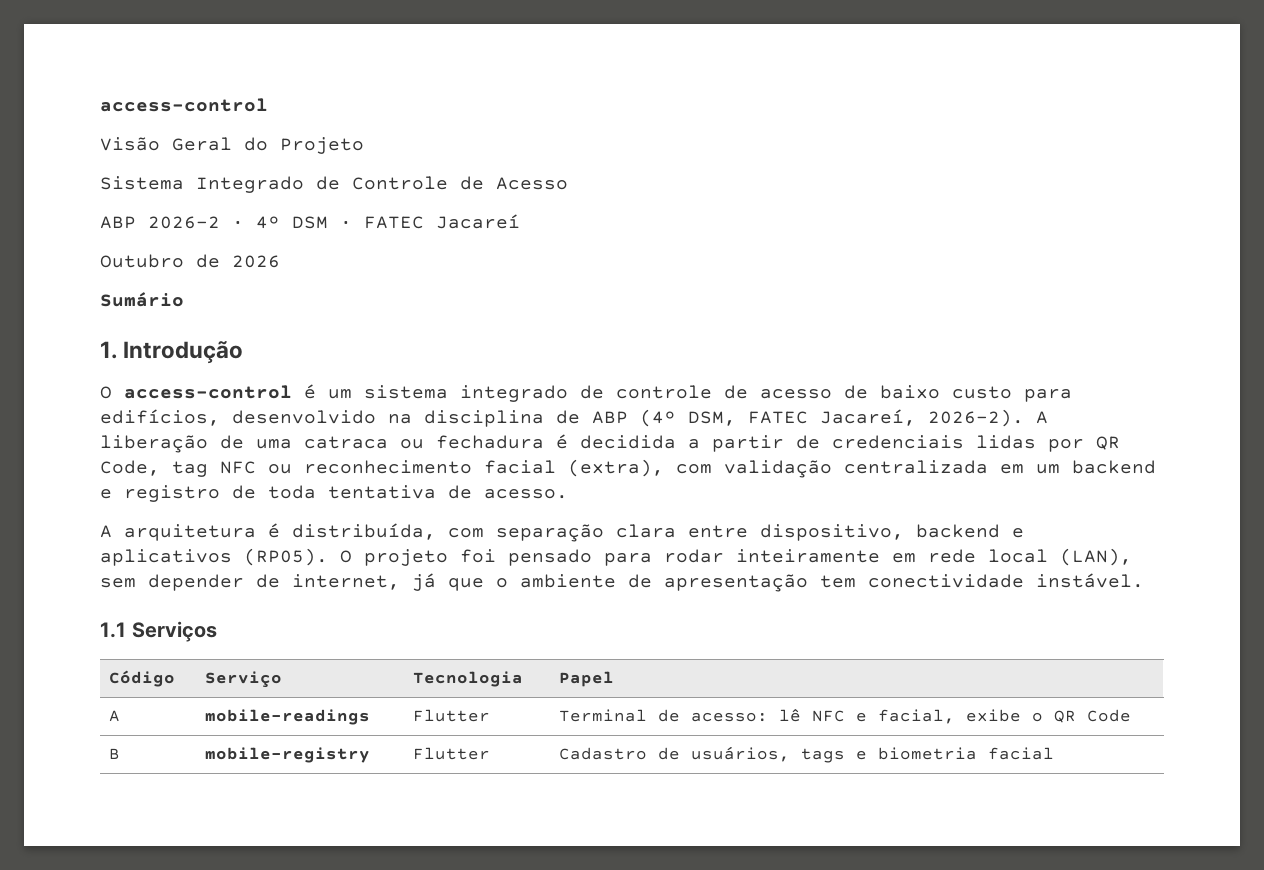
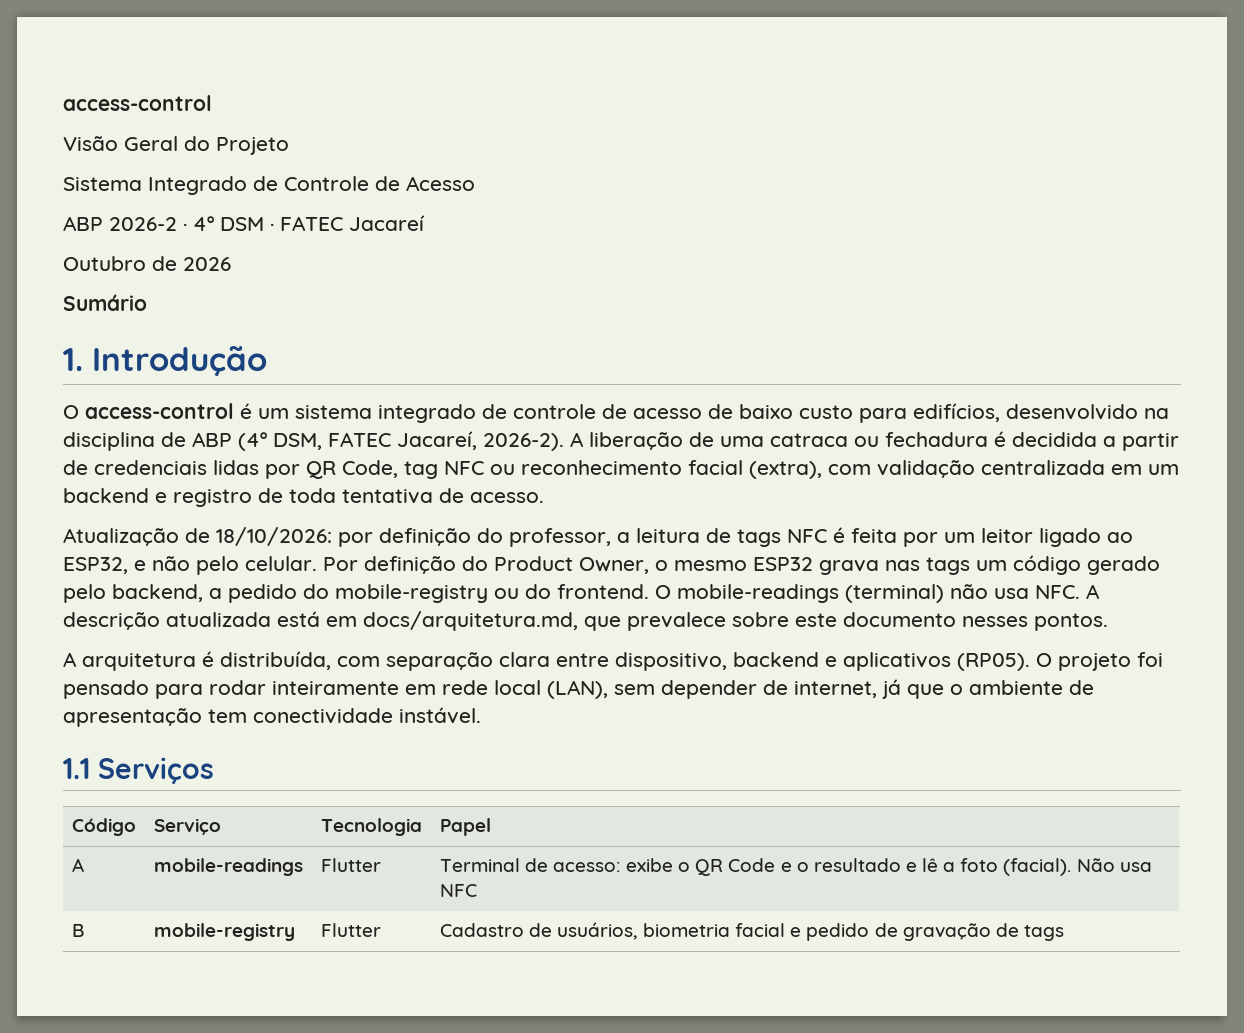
(568, 494) none -> [63,527,1133,547] [63,555,1160,575] [63,584,1100,603] [63,611,1108,631] // Atualização de 18/10/2026: por definição do professor, a leitura de tags NFC é feita por um leitor ligado ao ESP32, e não pelo celular. Por definição do Product Owner, o mesmo ESP32 grava nas tags um código gerado pelo backend, a pedido do mobile-registry ou do frontend. O mobile-readings (terminal) não usa NFC. A descrição atualizada está em docs/arquitetura.md, que prevalece sobre este documento nesses pontos.
[779,709,956,724] lê NFC e facial, -> (621, 867) none
(1132, 715) none -> [780,858,1152,876] [439,884,477,897] e o resultado e lê a foto (facial). Não usa NFC
[801,747,1055,763] tags e biometria facial -> [643,923,1064,941] biometria facial e pedido de gravação de tags

